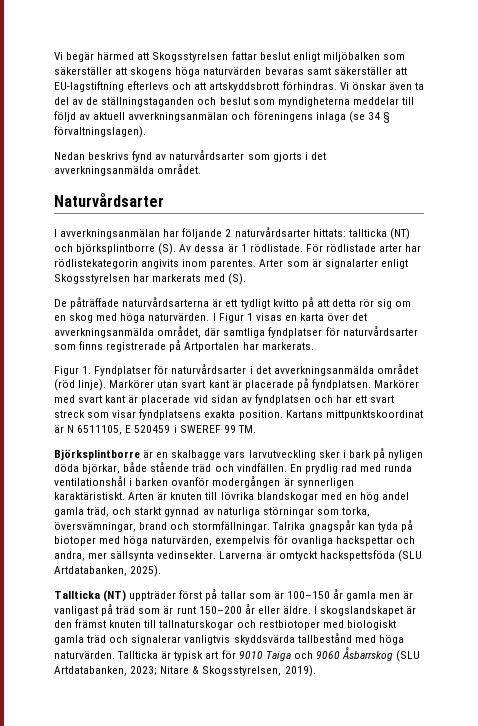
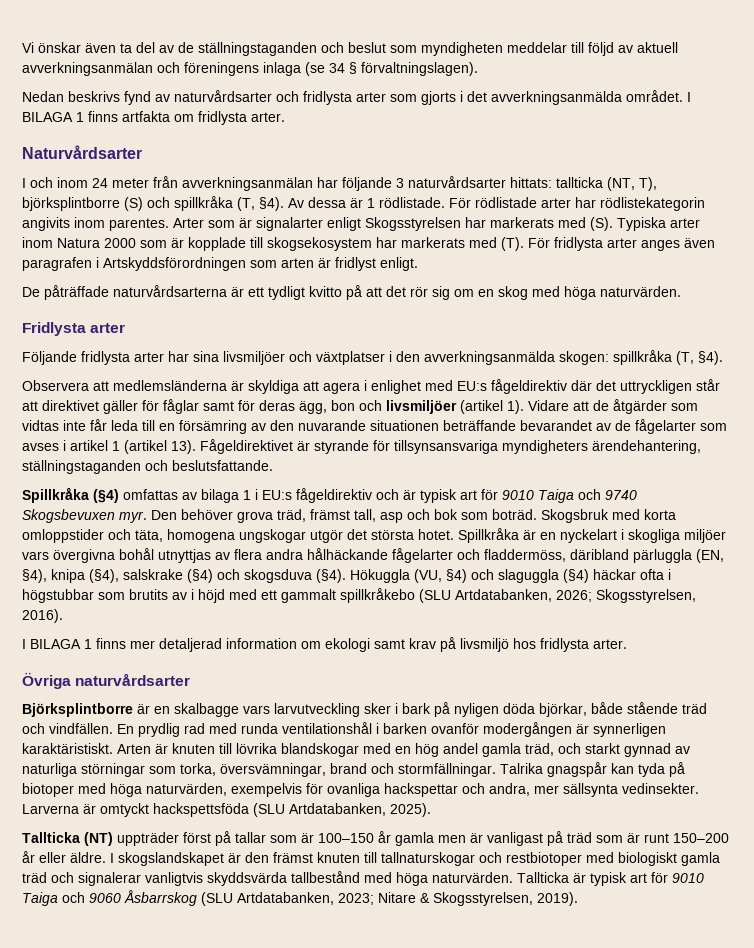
[54,51,405,62] [54,67,407,77] [54,81,349,92] Vi begär härmed att Skogsstyrelsen fattar beslut enligt miljöbalken som säkerställer att skogens höga naturvärden bevaras samt säkerställer att EU-lagstiftning efterlevs och att artskyddsbrott förhindras. Vi -> [22,42,34,53] Vi
[277,97,350,107] myndigheterna -> [421,42,503,56] myndigheten
(245, 155) none -> [276,91,386,105] och fridlysta arter
[54,193,164,207] [54,229,57,237] // Naturvårdsarter // I -> [687,92,691,102] [22,111,285,125] [22,145,142,159] [22,176,178,188] I BILAGA 1 finns artfakta om fridlysta arter. // Naturvårdsarter // I och inom 24 meter från
[225,229,232,237] 2 -> [396,178,404,188] 3
[389,228,410,240] [54,243,177,255] (NT) och björksplintborre (S). -> [607,177,657,191] [22,196,284,211] (NT, T), björksplintborre (S) och spillkråka (T, §4).
(247, 279) none -> [617,217,700,231] [22,237,715,251] [22,257,418,271] Typiska arter inom Natura 2000 som är kopplade till skogsekosystem har markerats med (T). För fridlysta arter anges även paragrafen i Artskyddsförordningen som arten är fridlyst enligt.
[331,299,356,307] detta -> [386,286,406,297] det
[212,313,368,323] [54,326,418,338] [54,340,314,352] [54,364,418,376] [54,378,420,391] [54,394,395,405] [54,409,423,420] [54,425,256,435] I Figur 1 visas en karta över det avverkningsanmälda området, där samtliga fyndplatser för naturvårdsarter som finns registrerade på Artportalen har markerats. // Figur 1. Fyndplatser för naturvårdsarter i det avverkningsanmälda området (röd linje). Markörer utan svart kant är placerade på fyndplatsen. Markörer med svart kant är placerade vid sidan av fyndplatsen och har ett svart streck som visar fyndplatsens exakta position. Kartans mittpunktskoordinat är N 6511105, E 520459 i SWEREF 99 TM. -> [22,322,126,336] [22,350,723,365] [22,379,720,394] [22,399,698,414] [22,419,727,434] [22,439,701,454] [22,460,273,474] [22,487,637,503] [22,509,676,523] [22,528,726,543] [22,548,724,563] [22,569,671,583] [22,588,696,603] [22,609,63,623] [22,637,627,652] [22,672,191,689] // Fridlysta arter // Följande fridlysta arter har sina livsmiljöer och växtplatser i den avverkningsanmälda skogen: spillkråka (T, §4). // Observera att medlemsländerna är skyldiga att agera i enlighet med EU:s fågeldirektiv där det uttryckligen står att direktivet gäller för fåglar samt för deras ägg, bon och livsmiljöer (artikel 1). Vidare att de åtgärder som vidtas inte får leda till en försämring av den nuvarande situationen beträffande bevarandet av de fågelarter som avses i artikel 1 (artikel 13). Fågeldirektivet är styrande för tillsynsansvariga myndigheters ärendehantering, ställningstaganden och beslutsfattande. // Spillkråka (§4) omfattas av bilaga 1 i EU:s fågeldirektiv och är typisk art för 9010 Taiga och 9740 Skogsbevuxen myr. Den behöver grova träd, främst tall, asp och bok som boträd. Skogsbruk med korta omloppstider och täta, homogena ungskogar utgör det största hotet. Spillkråka är en nyckelart i skogliga miljöer vars övergivna bohål utnyttjas av flera andra hålhäckande fågelarter och fladdermöss, däribland pärluggla (EN, §4), knipa (§4), salskrake (§4) och skogsduva (§4). Hökuggla (VU, §4) och slaguggla (§4) häckar ofta i högstubbar som brutits av i höjd med ett gammalt spillkråkebo (SLU Artdatabanken, 2026; Skogsstyrelsen, 2016). // I BILAGA 1 finns mer detaljerad information om ekologi samt krav på livsmiljö hos fridlysta arter. // Övriga naturvårdsarter

